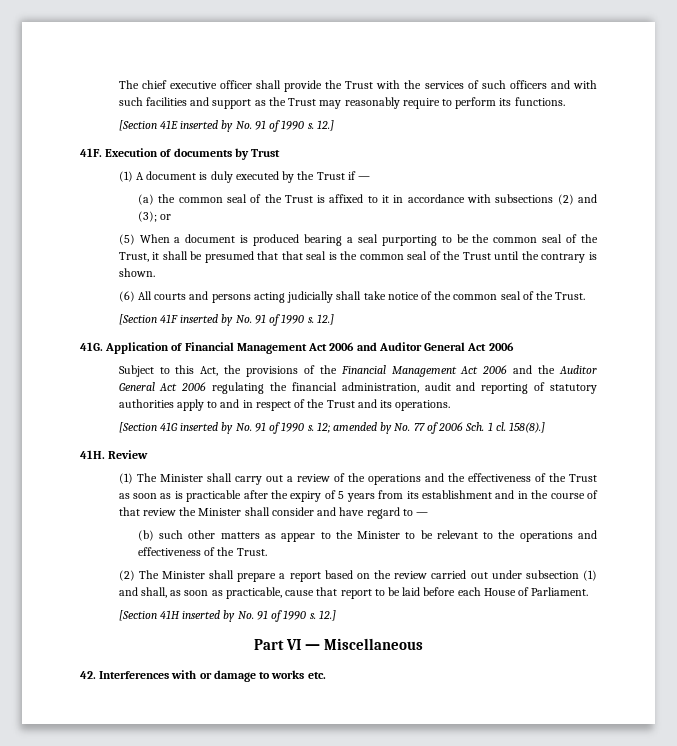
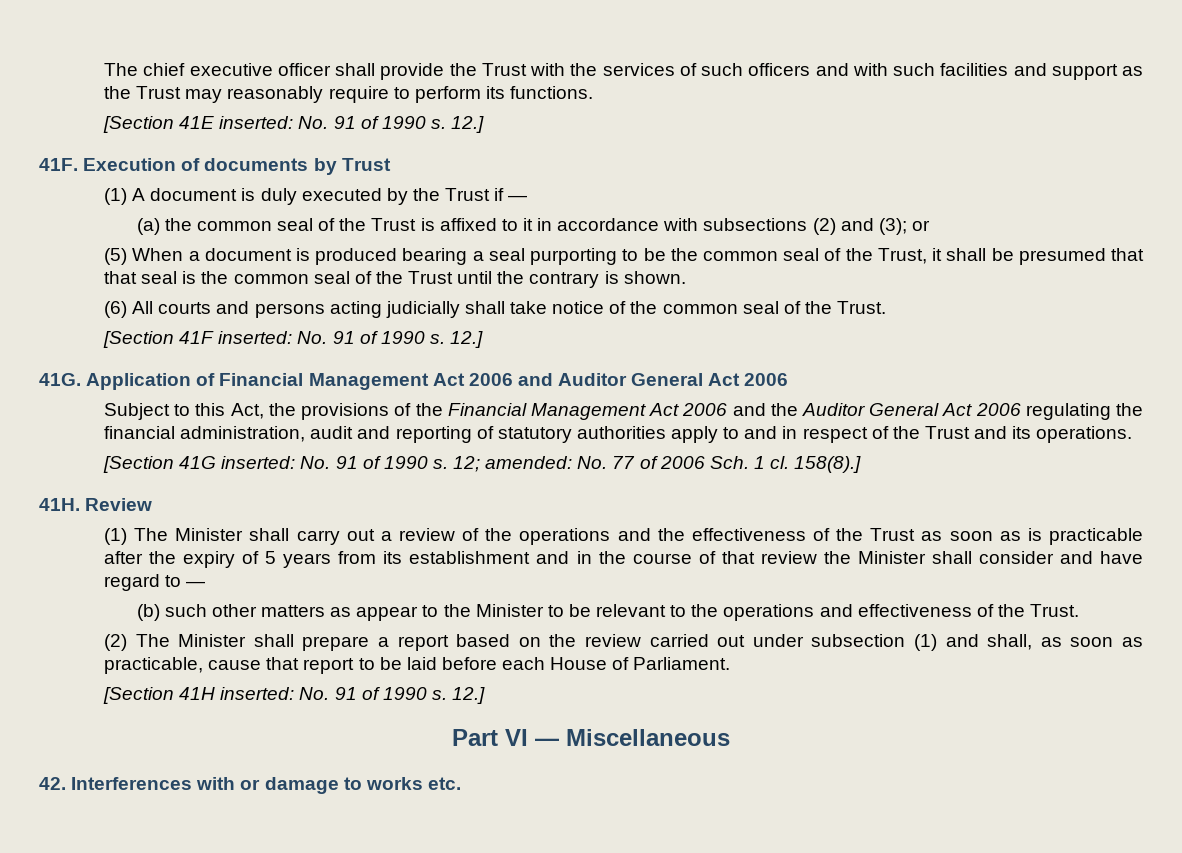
[180,120,234,132] inserted by -> [219,116,294,129] inserted:
[180,314,234,326] inserted by -> [218,331,293,344] inserted:
[180,422,234,434] inserted by -> [221,456,296,469] inserted:
[333,422,393,434] amended by -> [485,456,573,469] amended:
[182,610,236,622] inserted by -> [220,687,295,700] inserted:

